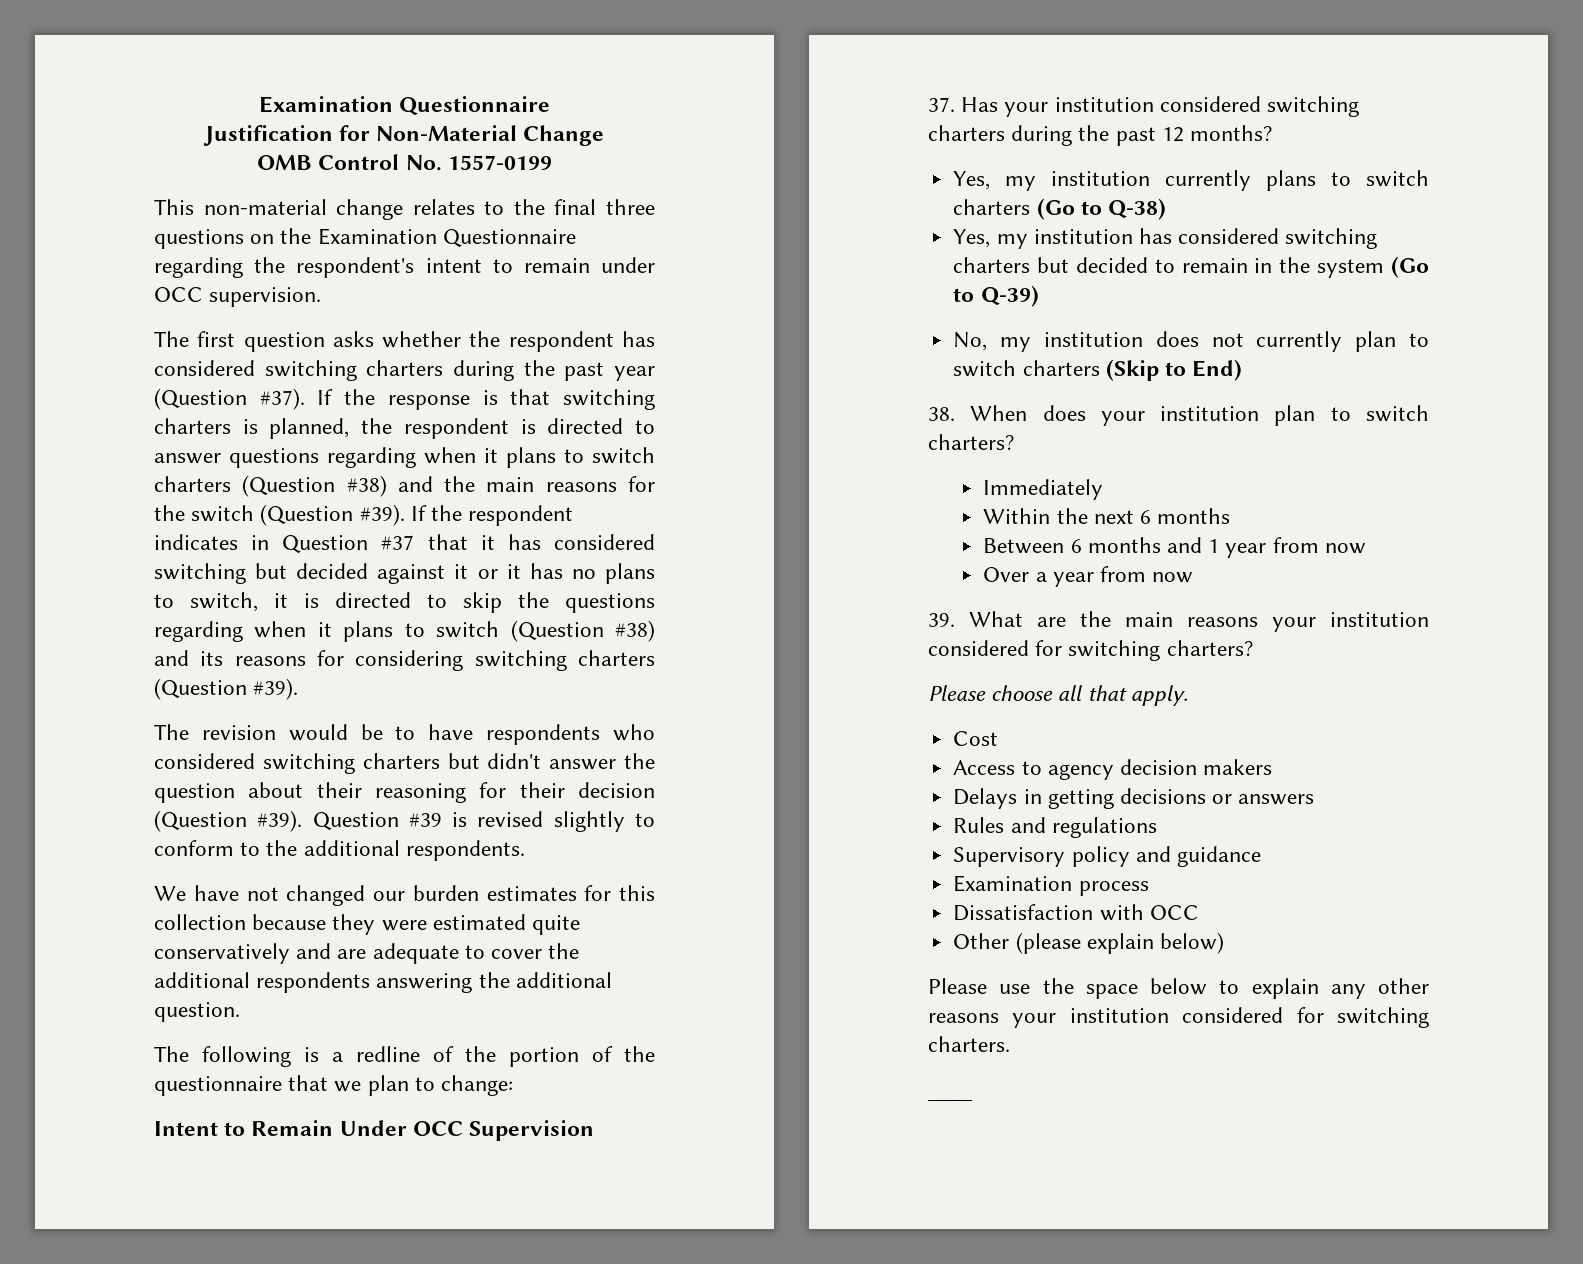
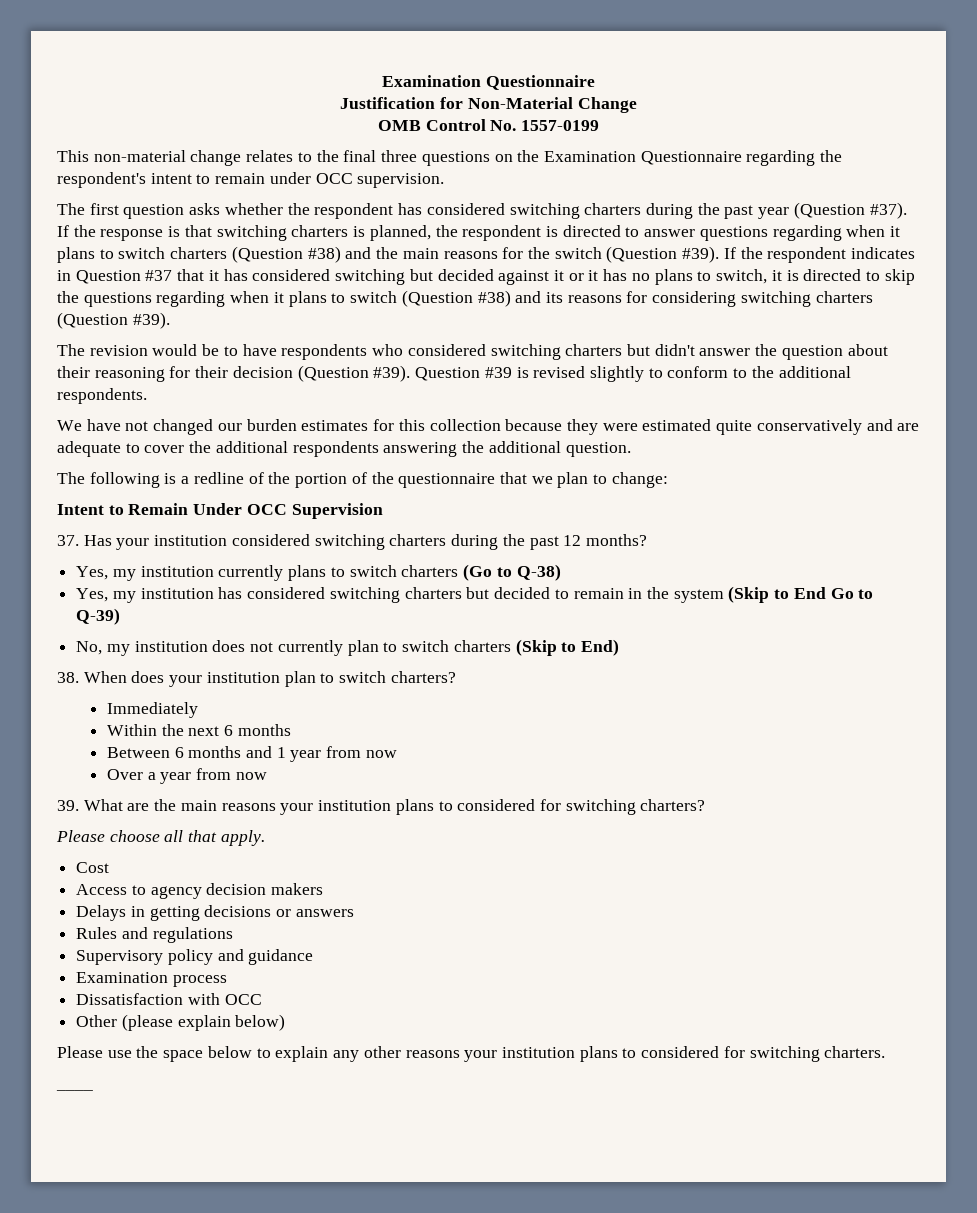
[1391,256,1429,278] (Go -> [728,586,854,603] (Skip to End Go
(1429, 619) none -> [395,799,453,815] plans to
(1169, 1015) none -> [579,1046,637,1062] plans to

